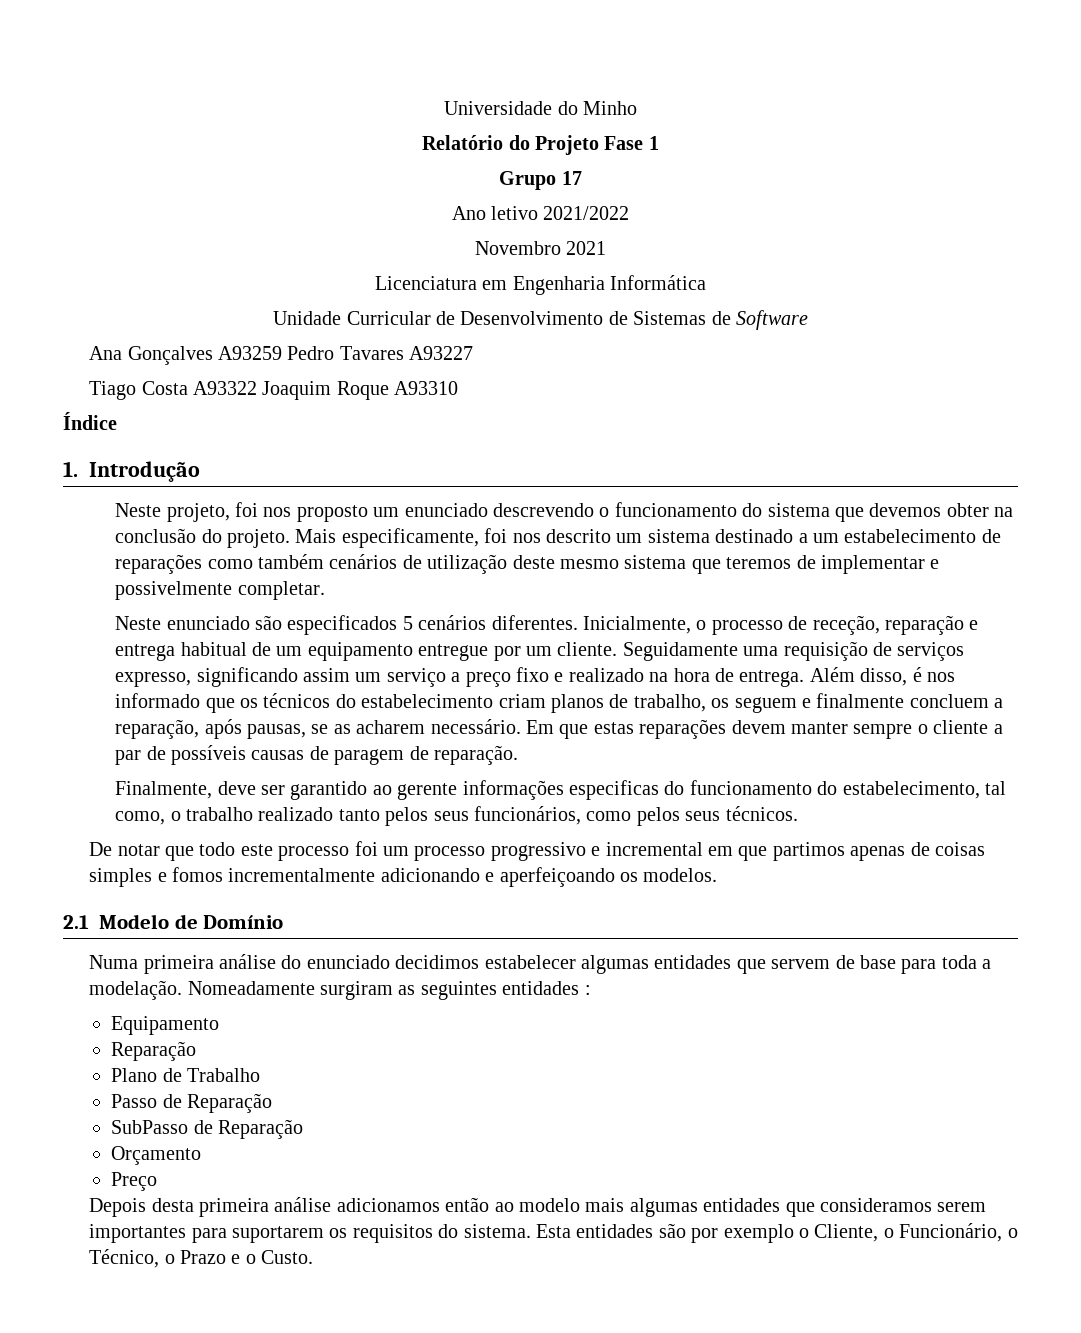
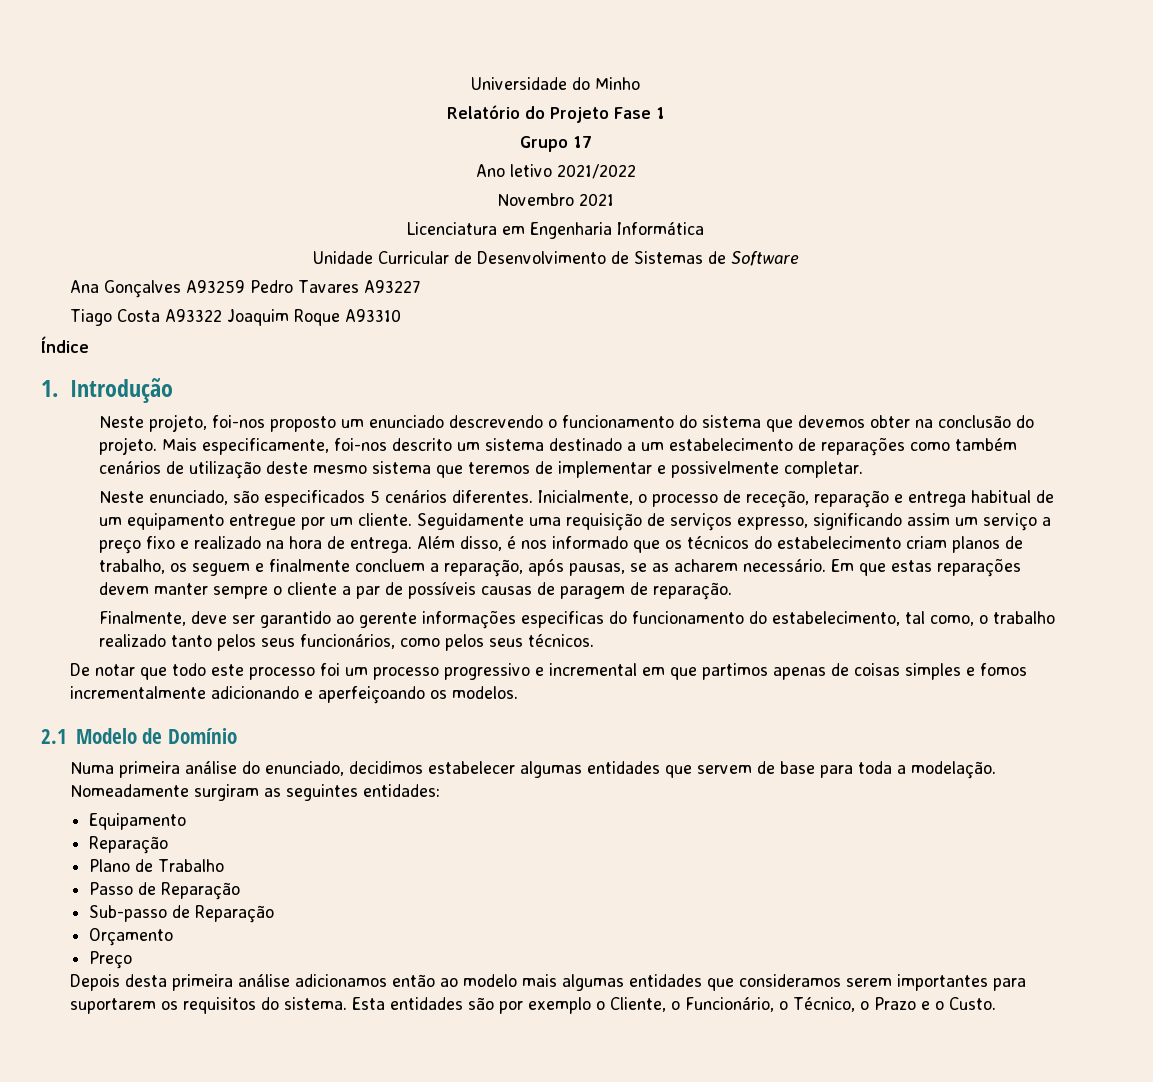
[235,502,292,517] foi nos -> [211,415,265,428] foi-nos
[484,528,541,543] foi nos -> [333,438,387,451] foi-nos
[166,616,250,630] enunciado -> [148,490,228,505] enunciado,
[306,955,390,969] enunciado -> [264,761,344,776] enunciado,
[502,981,591,995] entidades : -> [362,784,440,797] entidades:
[111,1120,189,1134] SubPasso -> [89,905,168,922] Sub-passo

